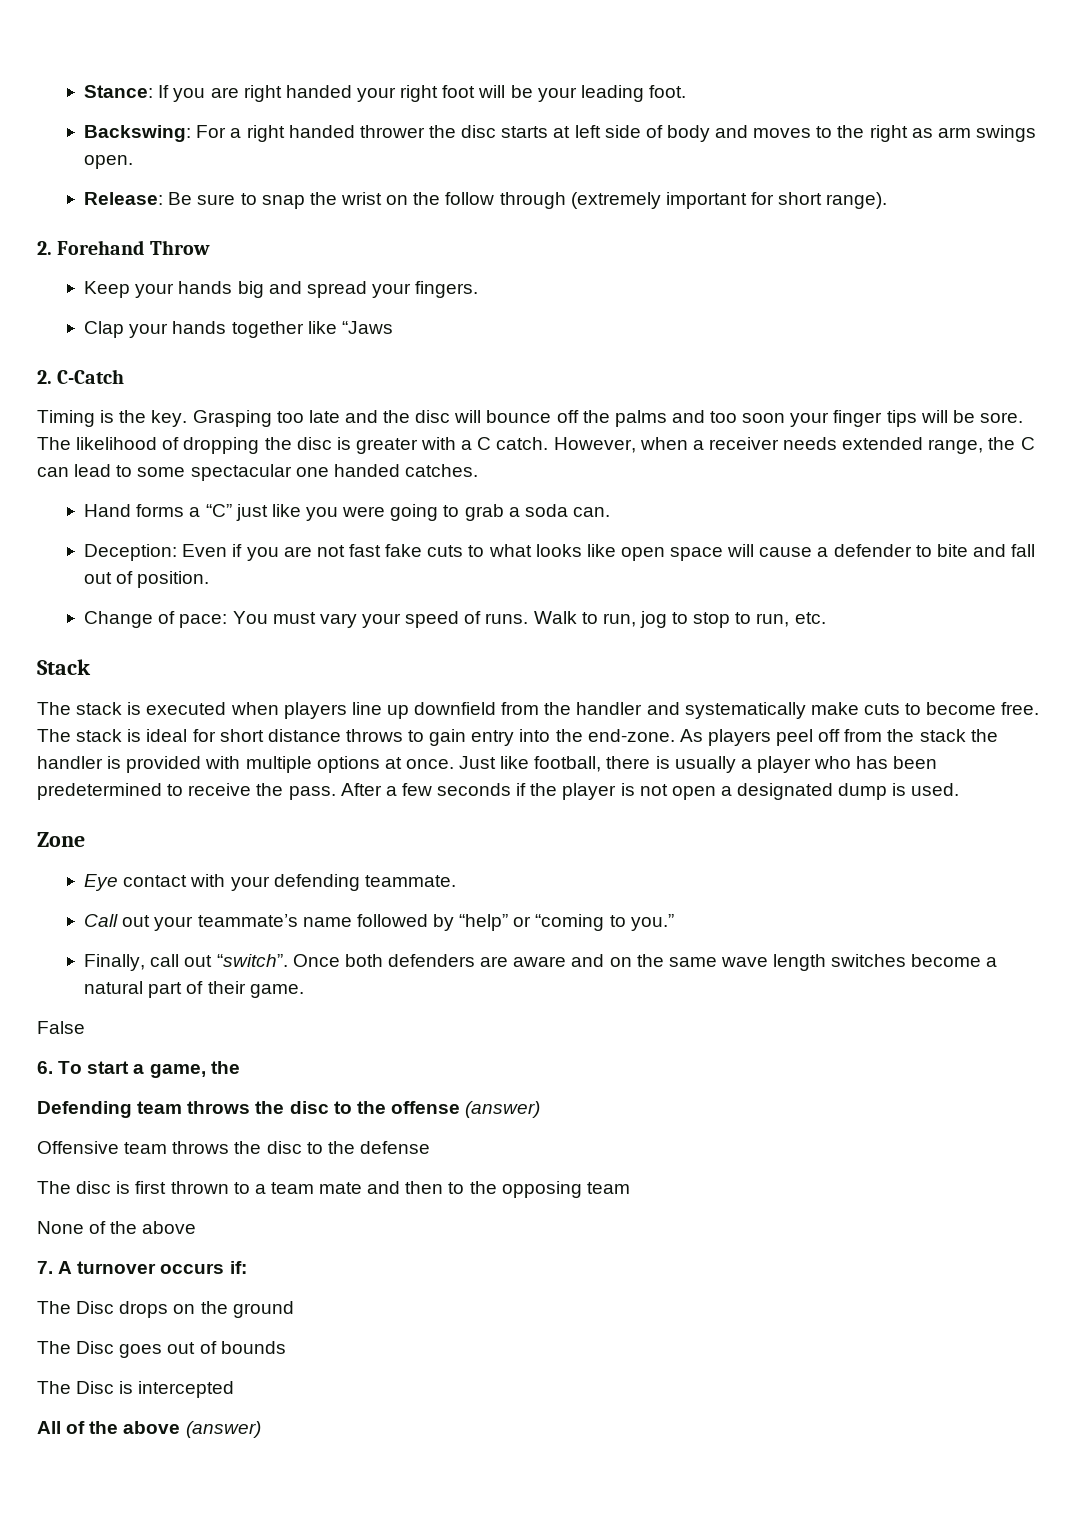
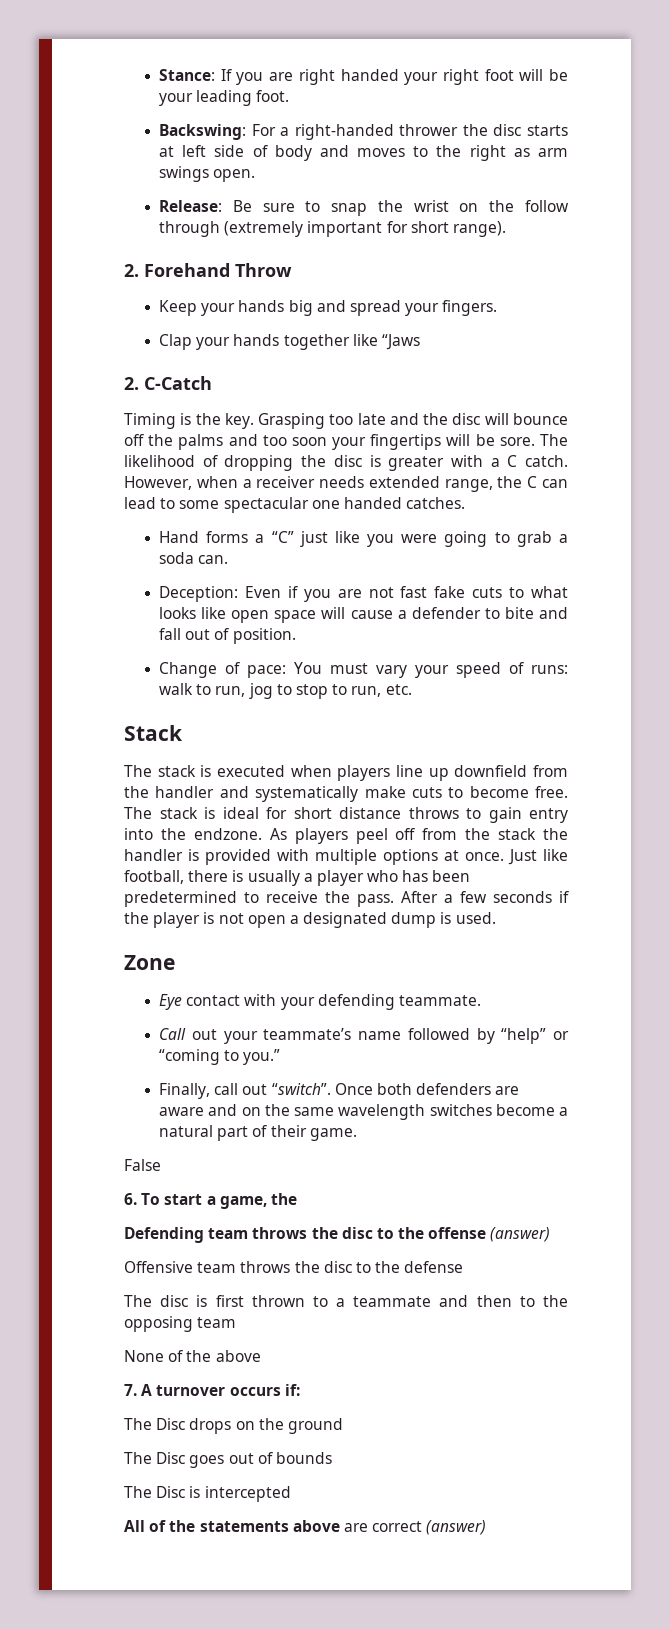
[246,125,355,142] right handed -> [294,124,394,140] right-handed
[833,410,917,427] finger tips -> [370,434,442,450] fingertips
[485,611,577,624] runs. Walk -> [531,665,568,674] [159,683,194,695] runs: walk
[587,729,675,742] end-zone. -> [193,828,262,840] endzone.
[720,954,827,971] wave length -> [338,1104,426,1120] wavelength
[270,1182,363,1194] team mate -> [353,1296,432,1307] teammate
[123,1421,181,1434] above -> [199,1520,423,1532] statements above are correct

